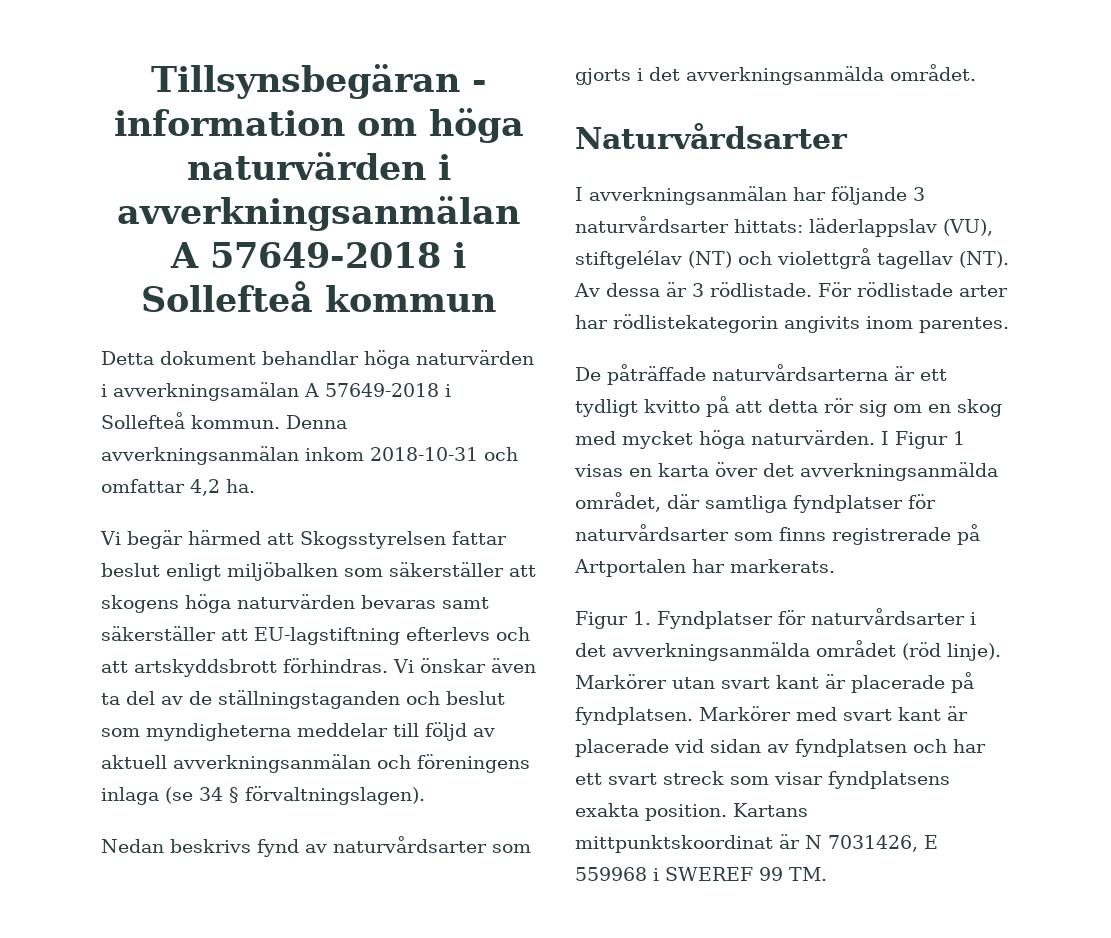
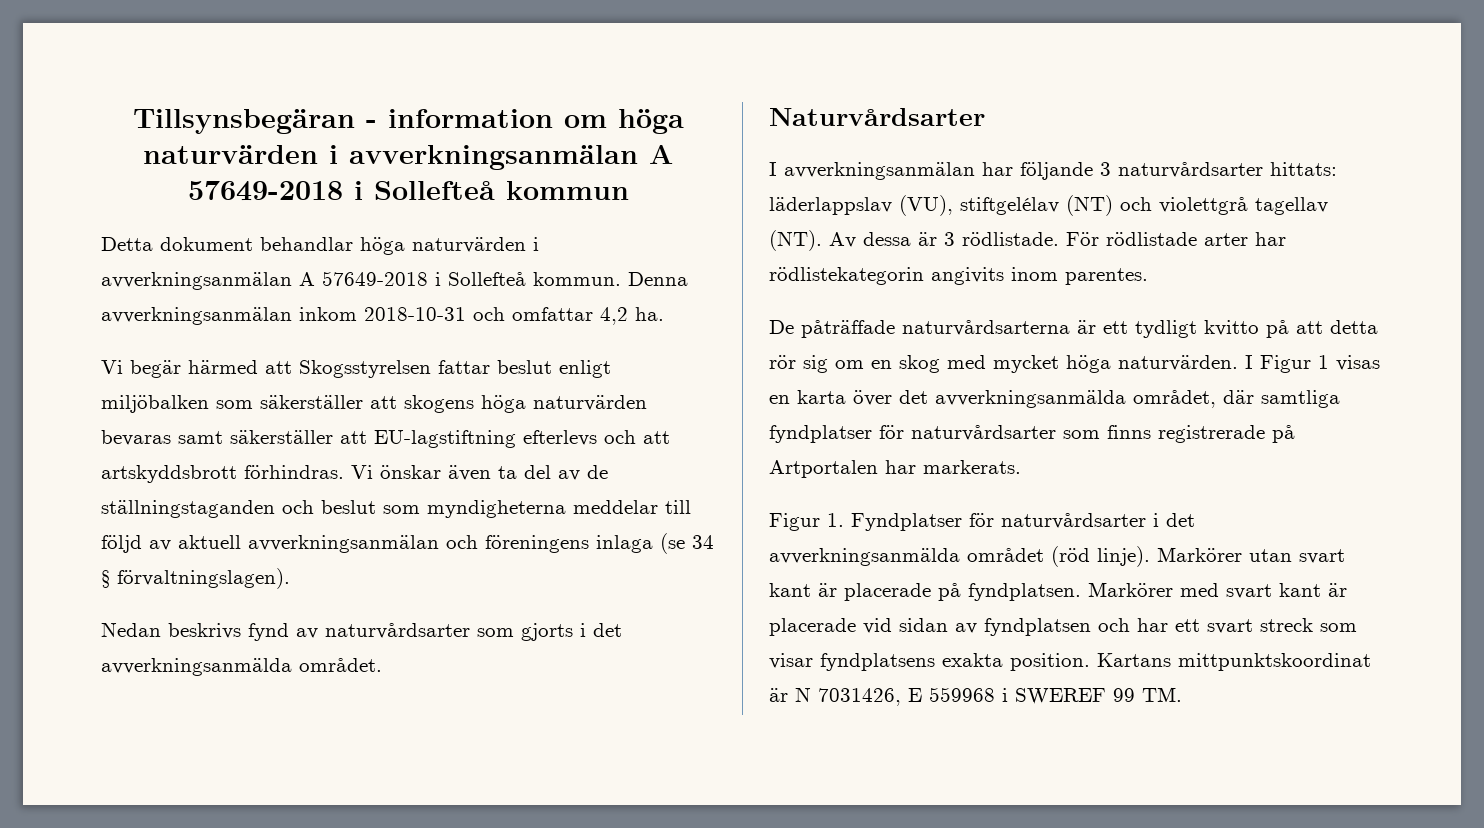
[113,382,299,401] avverkningsamälan -> [101,272,292,290] avverkningsanmälan

